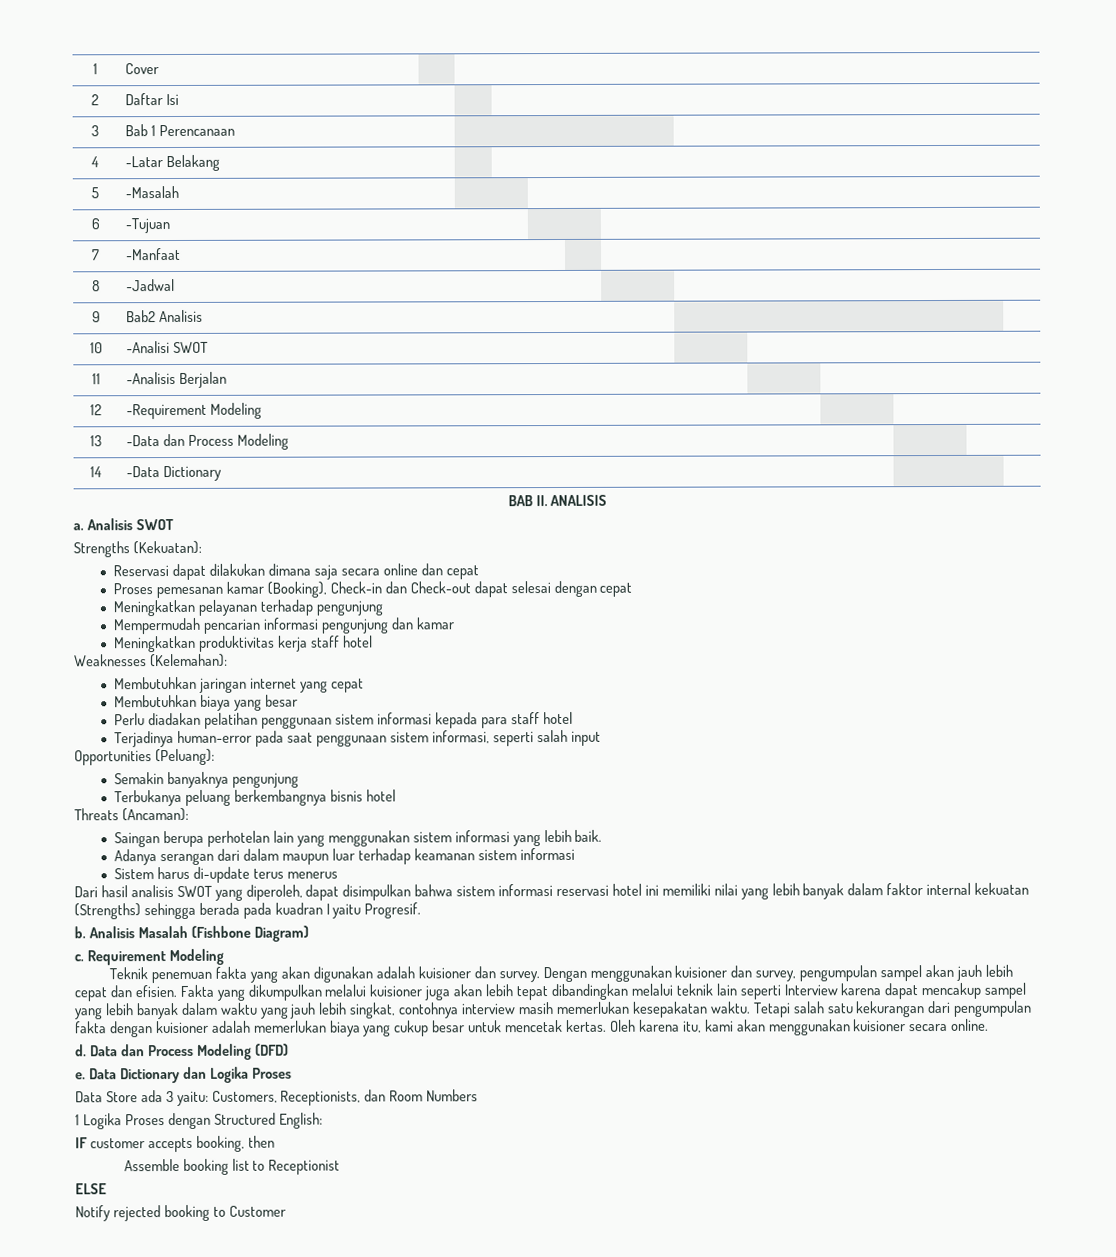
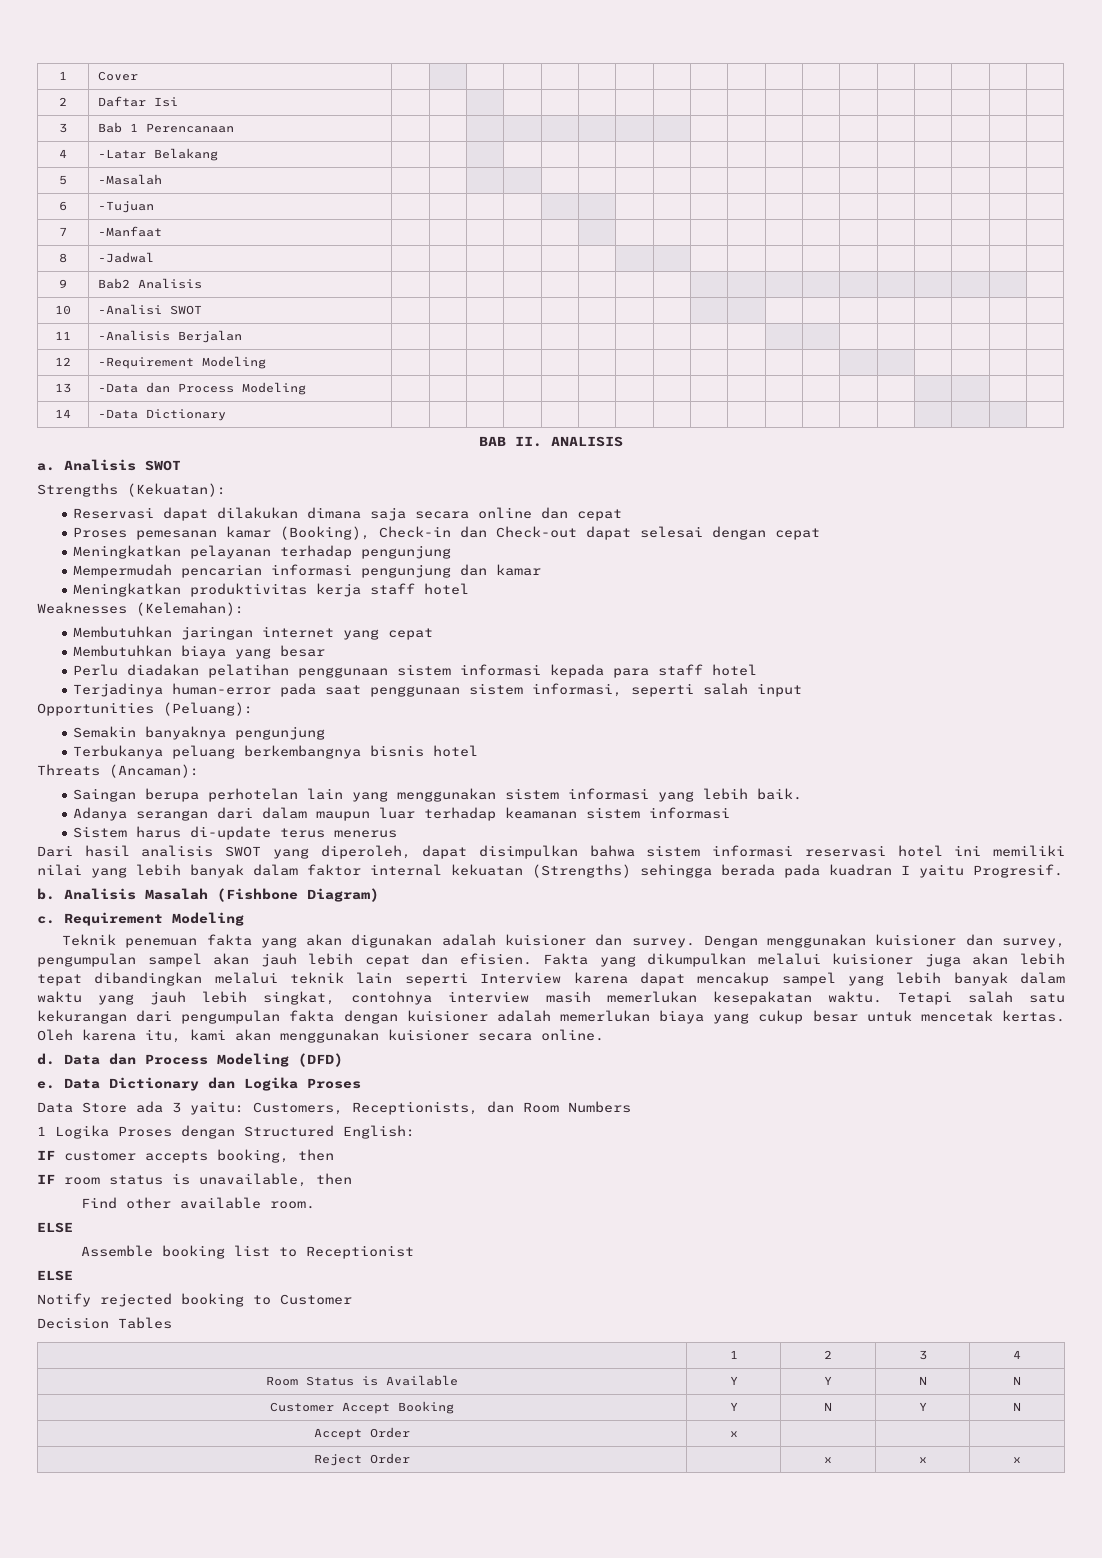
(275, 1141) none -> [37,1173,352,1187] [81,1197,316,1209] [37,1222,73,1233] // IF room status is unavailable, then // Find other available room. // ELSE
(286, 1211) none -> [37,1317,172,1329] [729,1350,738,1359] [824,1350,832,1359] [918,1350,927,1360] [1013,1350,1021,1359] [266,1375,458,1386] [729,1376,738,1385] [824,1376,832,1385] [918,1376,927,1385] [1013,1376,1021,1385] [270,1401,454,1414] [729,1402,738,1411] [824,1402,832,1411] [918,1402,927,1411] [1013,1402,1021,1411] [314,1427,410,1440] [729,1431,738,1437] [314,1453,410,1466] [824,1457,832,1463] [918,1457,927,1463] [1013,1457,1021,1463] // Decision Tables // | 1 | 2 | 3 | 4 // Room Status is Available | Y | Y | N | N // Customer Accept Booking | Y | N | Y | N // Accept Order | x | | | // Reject Order | | x | x | x

